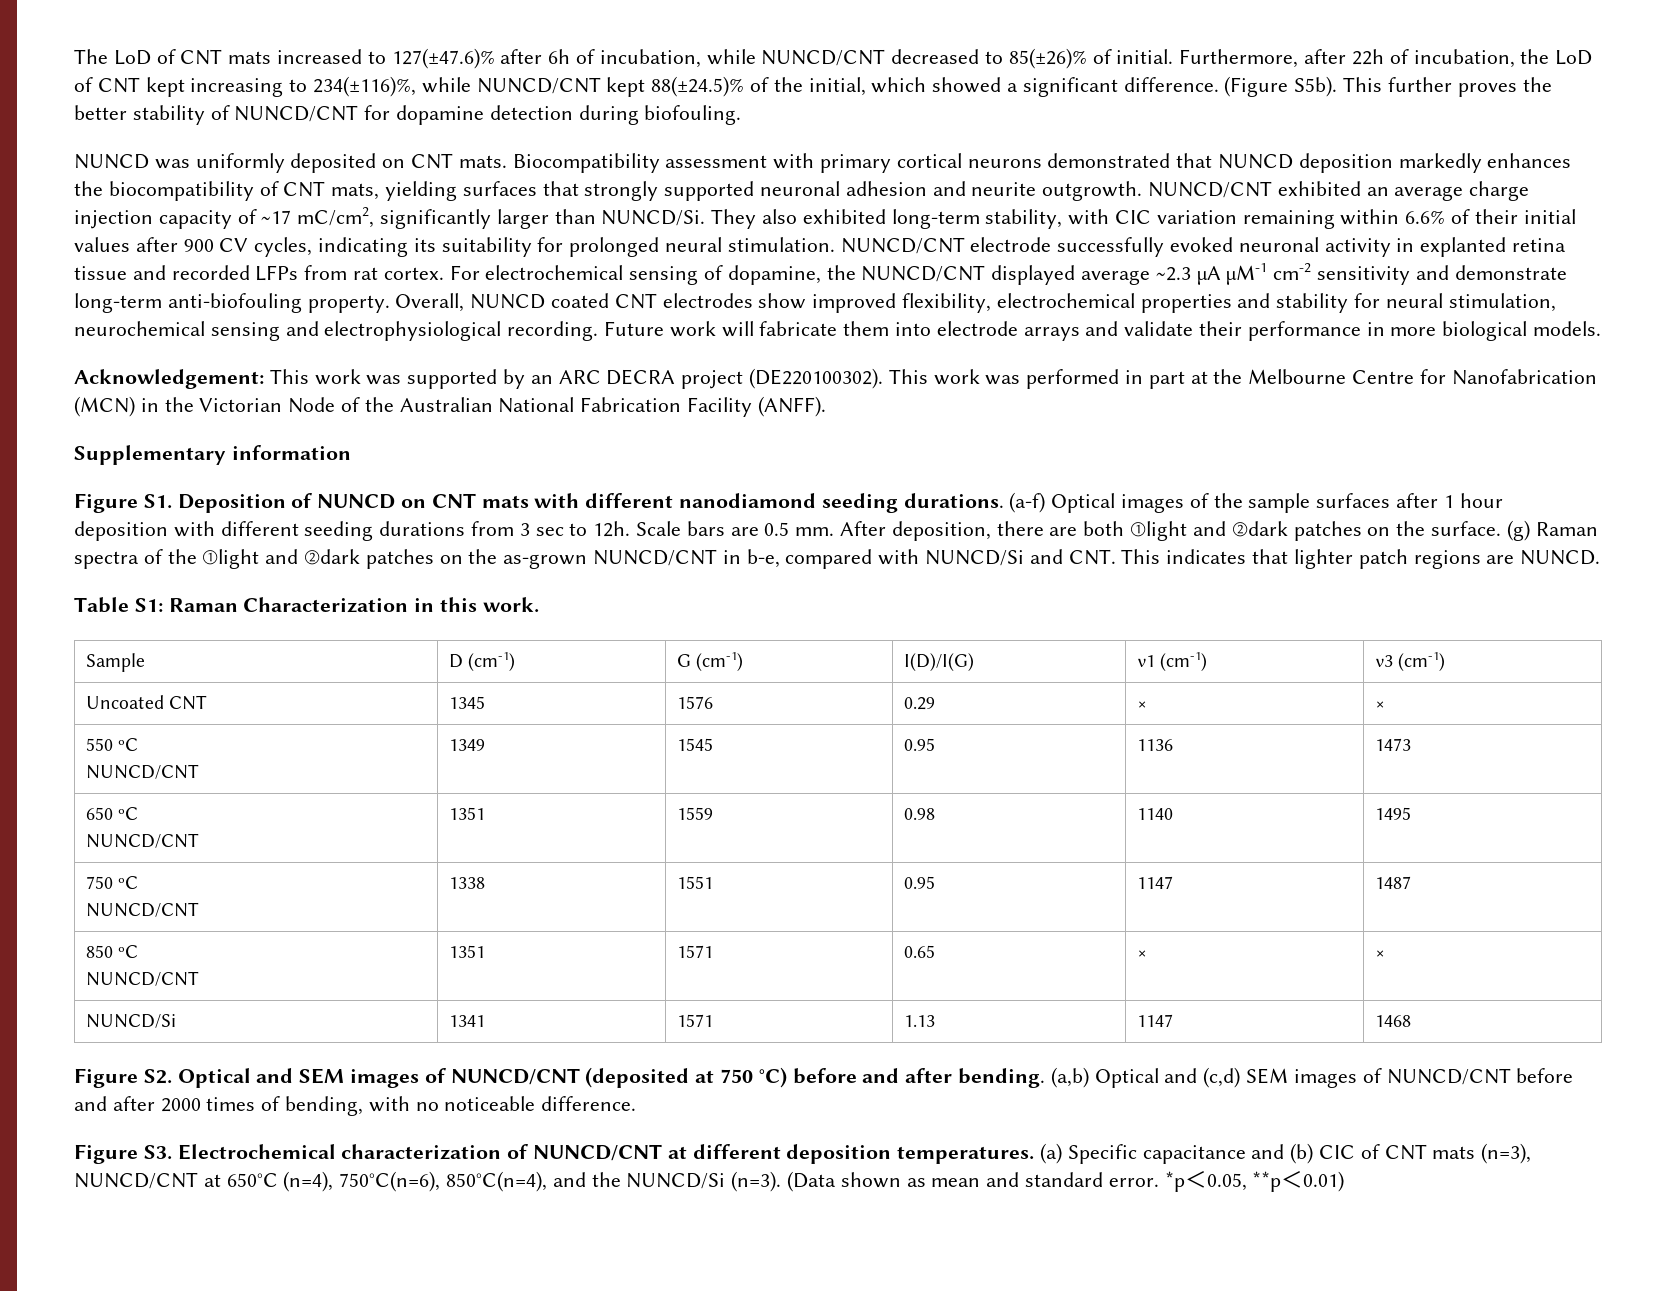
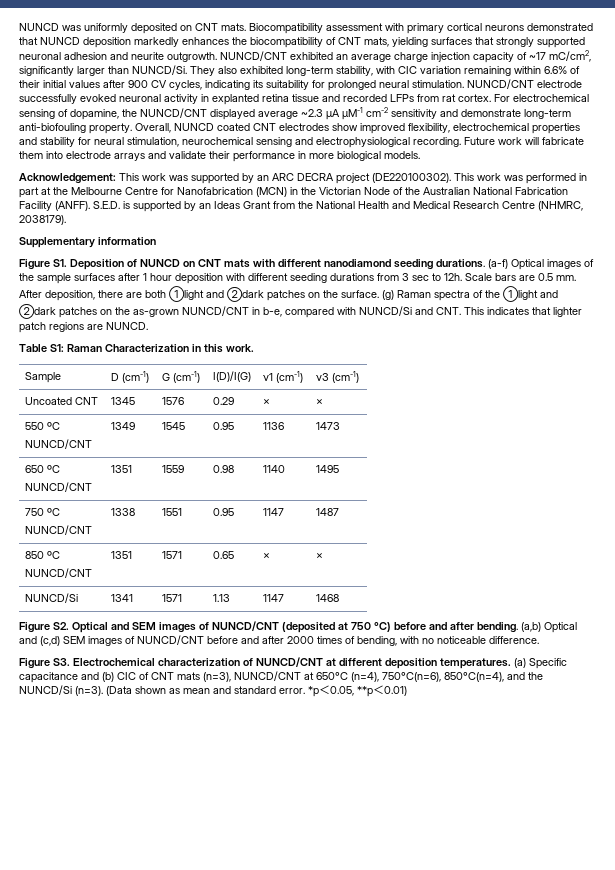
[74,48,1593,69] [74,76,1552,97] [74,105,742,125] The LoD of CNT mats increased to 127(±47.6)% after 6h of incubation, while NUNCD/CNT decreased to 85(±26)% of initial. Furthermore, after 22h of incubation, the LoD of CNT kept increasing to 234(±116)%, while NUNCD/CNT kept 88(±24.5)% of the initial, which showed a significant difference. (Figure S5b). This further proves the better stability of NUNCD/CNT for dopamine detection during biofouling. // -> (19, 27) none
(826, 406) none -> [93,201,583,212] [19,215,66,225] S.E.D. is supported by an Ideas Grant from the National Health and Medical Research Centre (NHMRC, 2038179).

